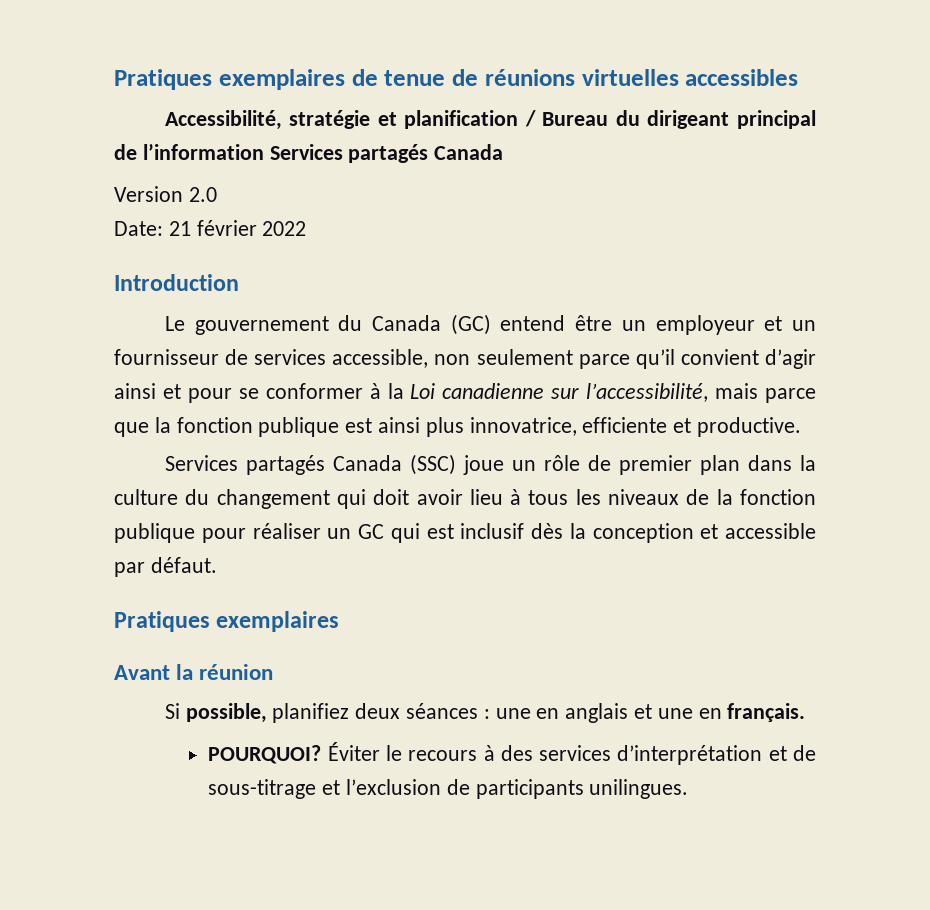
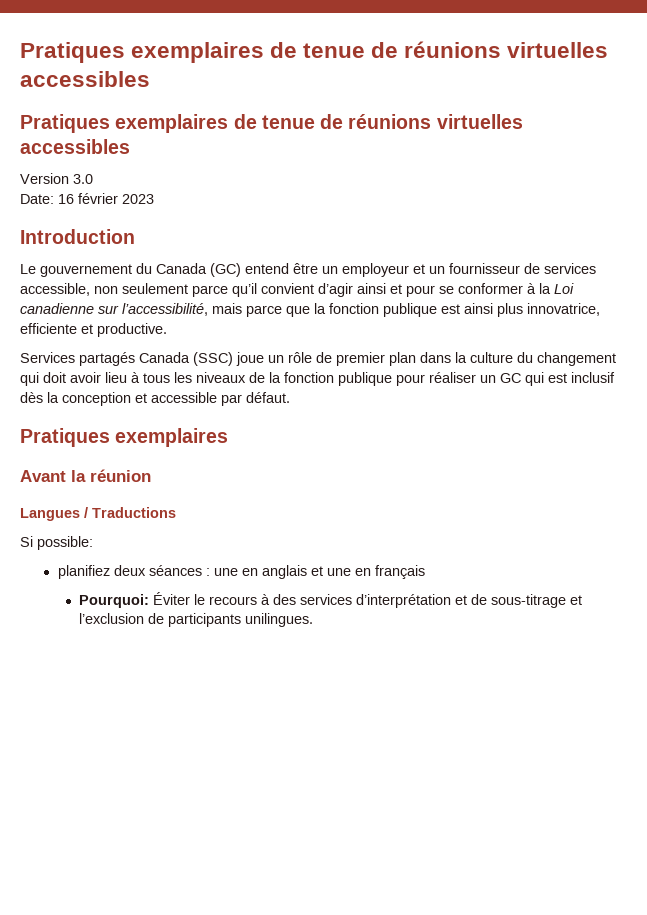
[114,69,799,90] [164,110,816,130] [114,144,504,163] Pratiques exemplaires de tenue de réunions virtuelles accessibles // Accessibilité, stratégie et planification / Bureau du dirigeant principal de l’information Services partagés Canada -> [20,41,609,63] [20,71,150,87] [20,114,523,133] [20,139,130,154] Pratiques exemplaires de tenue de réunions virtuelles accessibles // Pratiques exemplaires de tenue de réunions virtuelles accessibles
[188,187,217,202] 2.0 -> [73,174,93,184] 3.0
[168,220,307,236] 21 février 2022 -> [58,193,154,204] 16 février 2023
(274, 672) none -> [20,507,176,521] // Langues / Traductions
[185,703,267,723] possible, -> [37,536,93,550] possible: //
[727,703,806,722] [208,745,322,764] français. // POURQUOI? -> [374,565,425,579] [79,594,150,608] français // Pourquoi:

